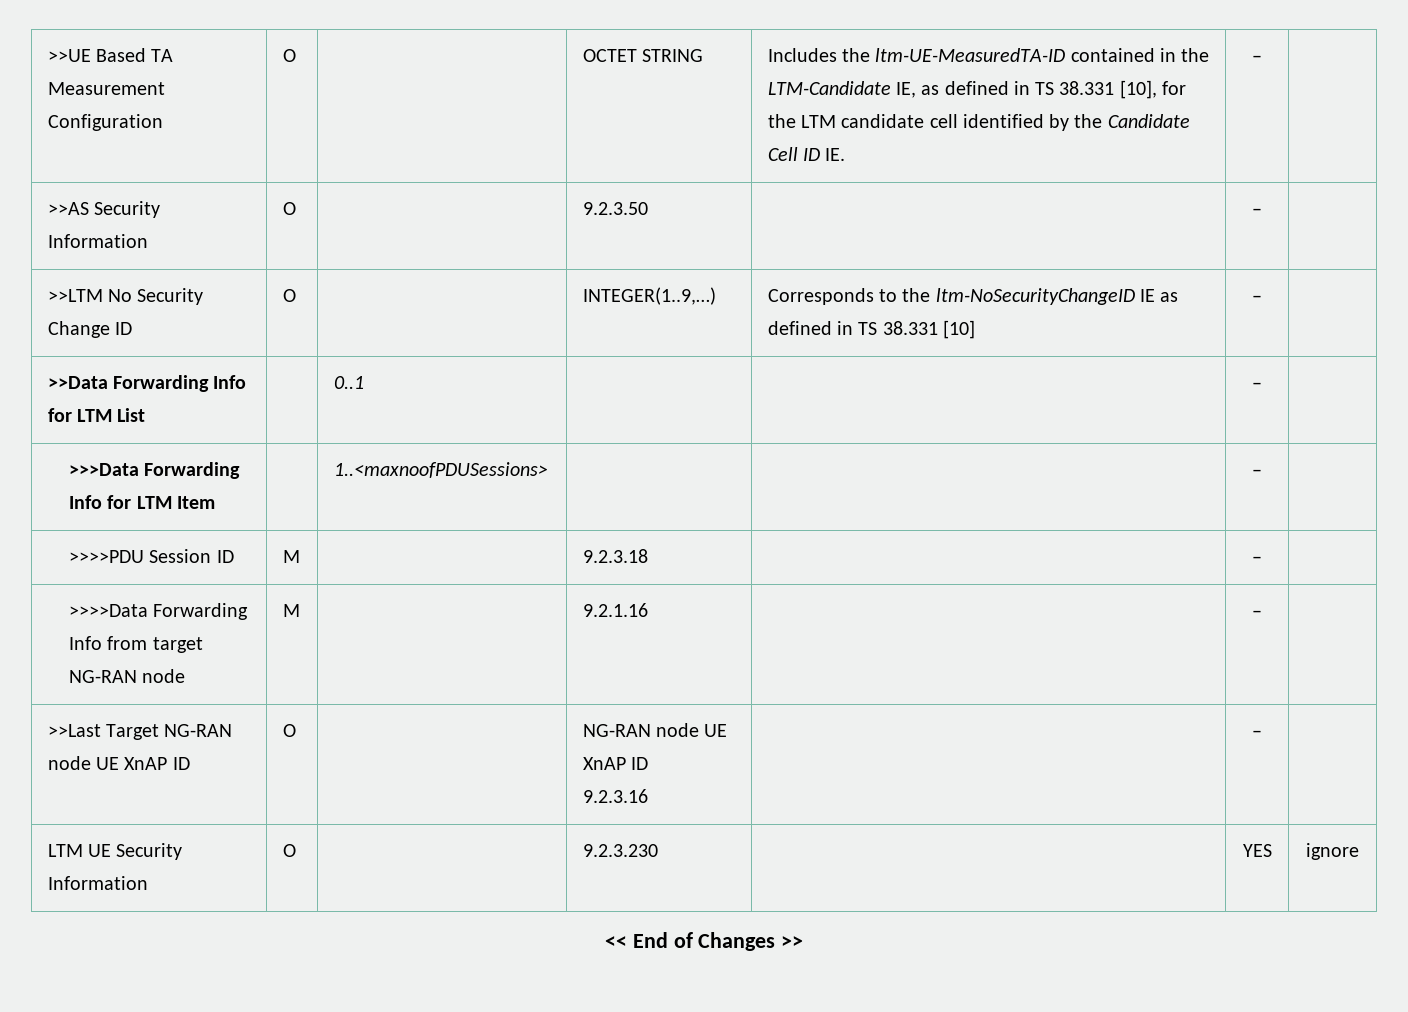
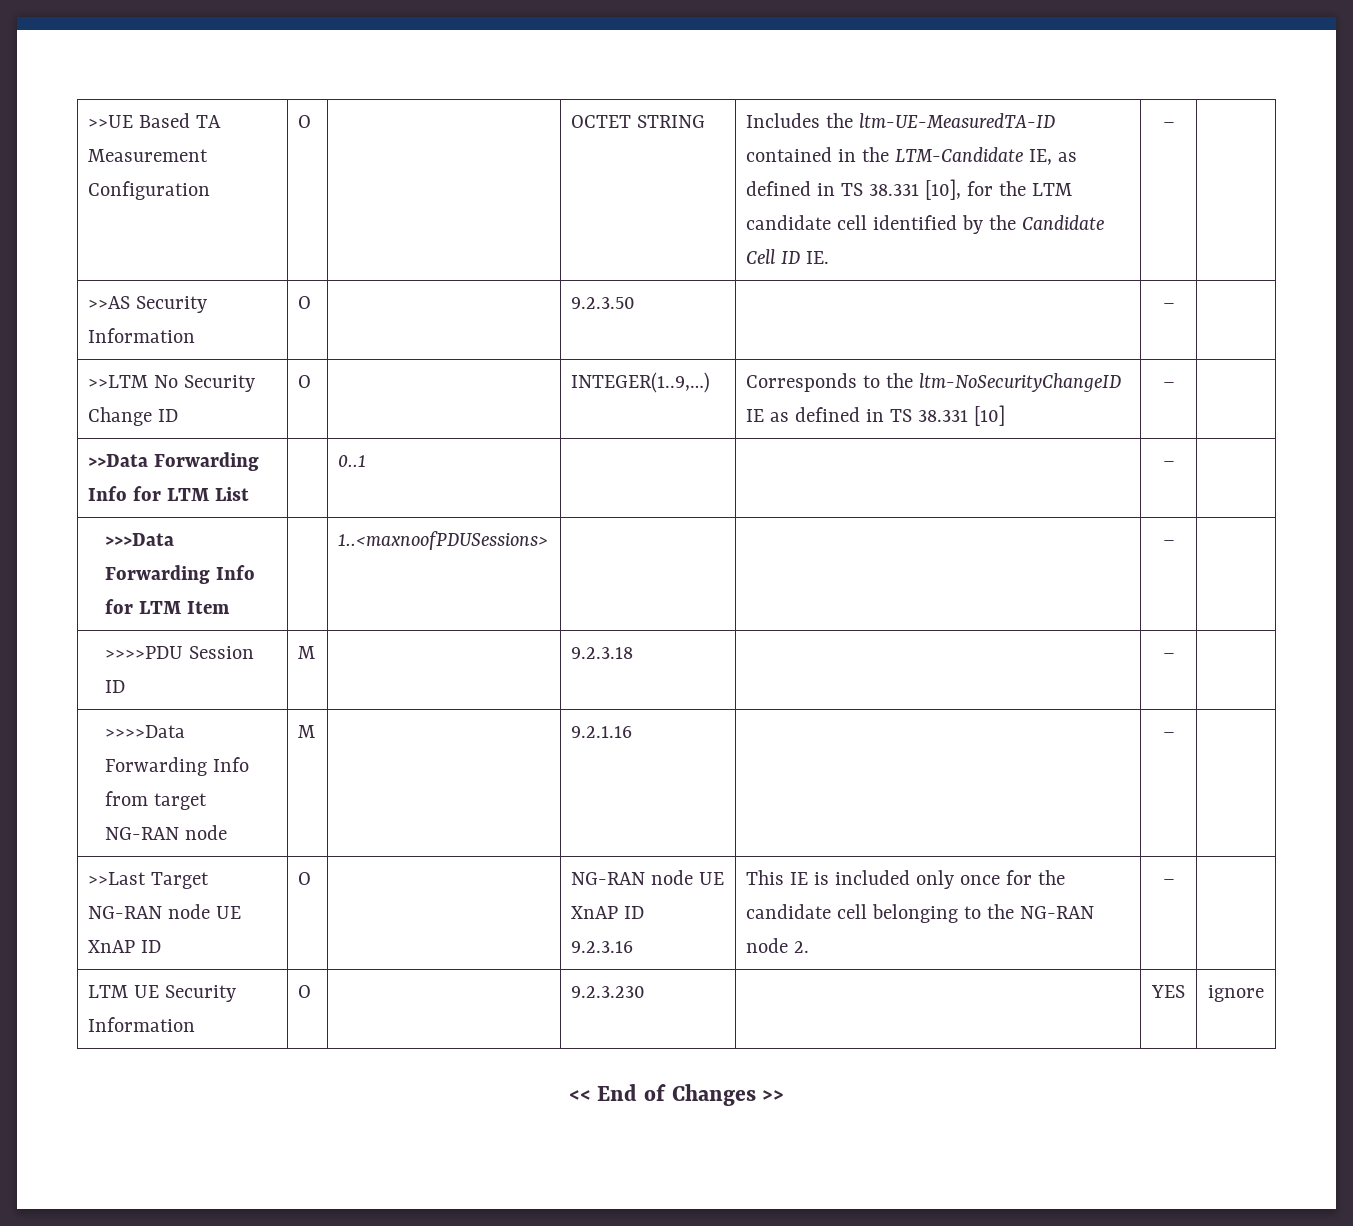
(648, 796) none -> [745,870,1065,889] [745,904,1094,923] [745,938,809,953] This IE is included only once for the candidate cell belonging to the NG-RAN node 2.

